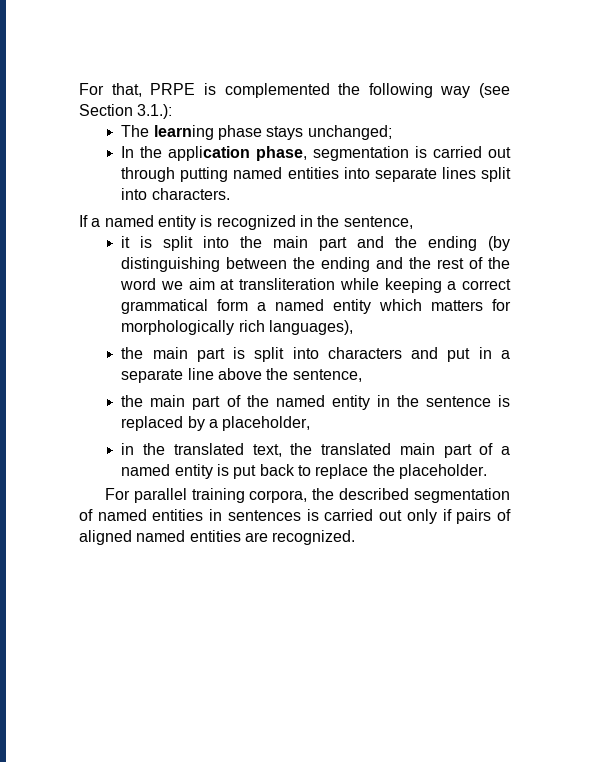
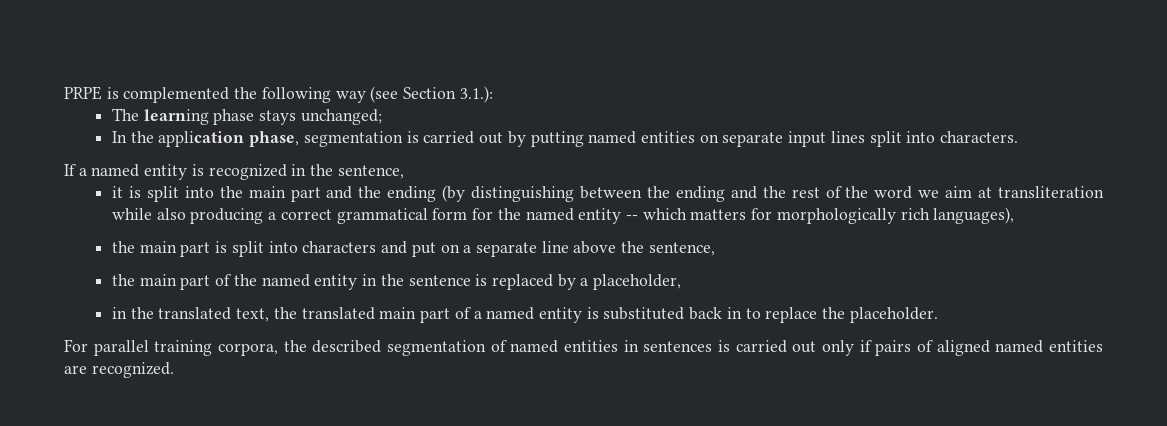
[79,83,142,97] For that, -> (64, 93) none
[121,167,176,182] through -> [507,131,526,147] by
[343,167,437,182] into separate -> [699,131,827,147] on separate input
[384,278,442,293] keeping -> [156,208,264,224] also producing
[257,299,372,314] a named entity -> [472,208,638,224] for the named entity --
[478,347,492,359] in -> [440,244,460,253] on
[233,464,295,479] put back -> [603,307,742,320] substituted back in

